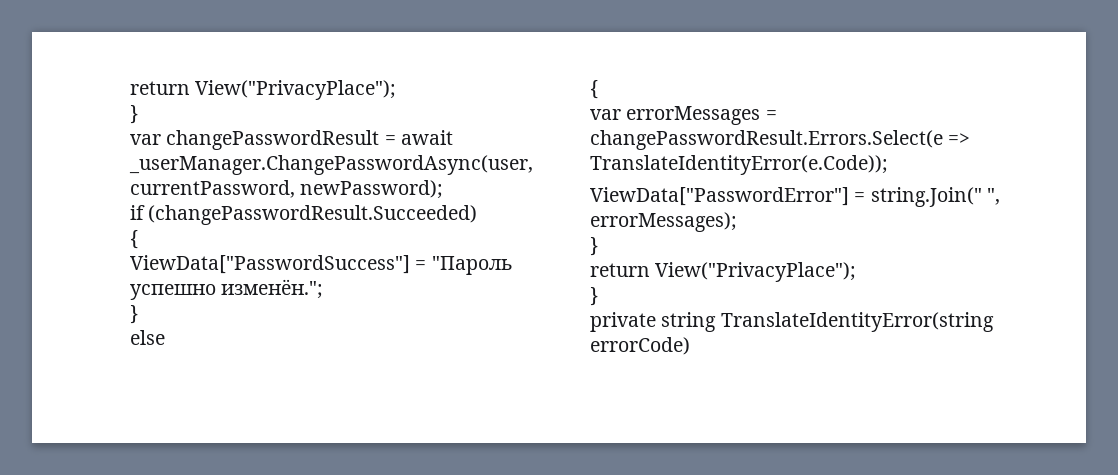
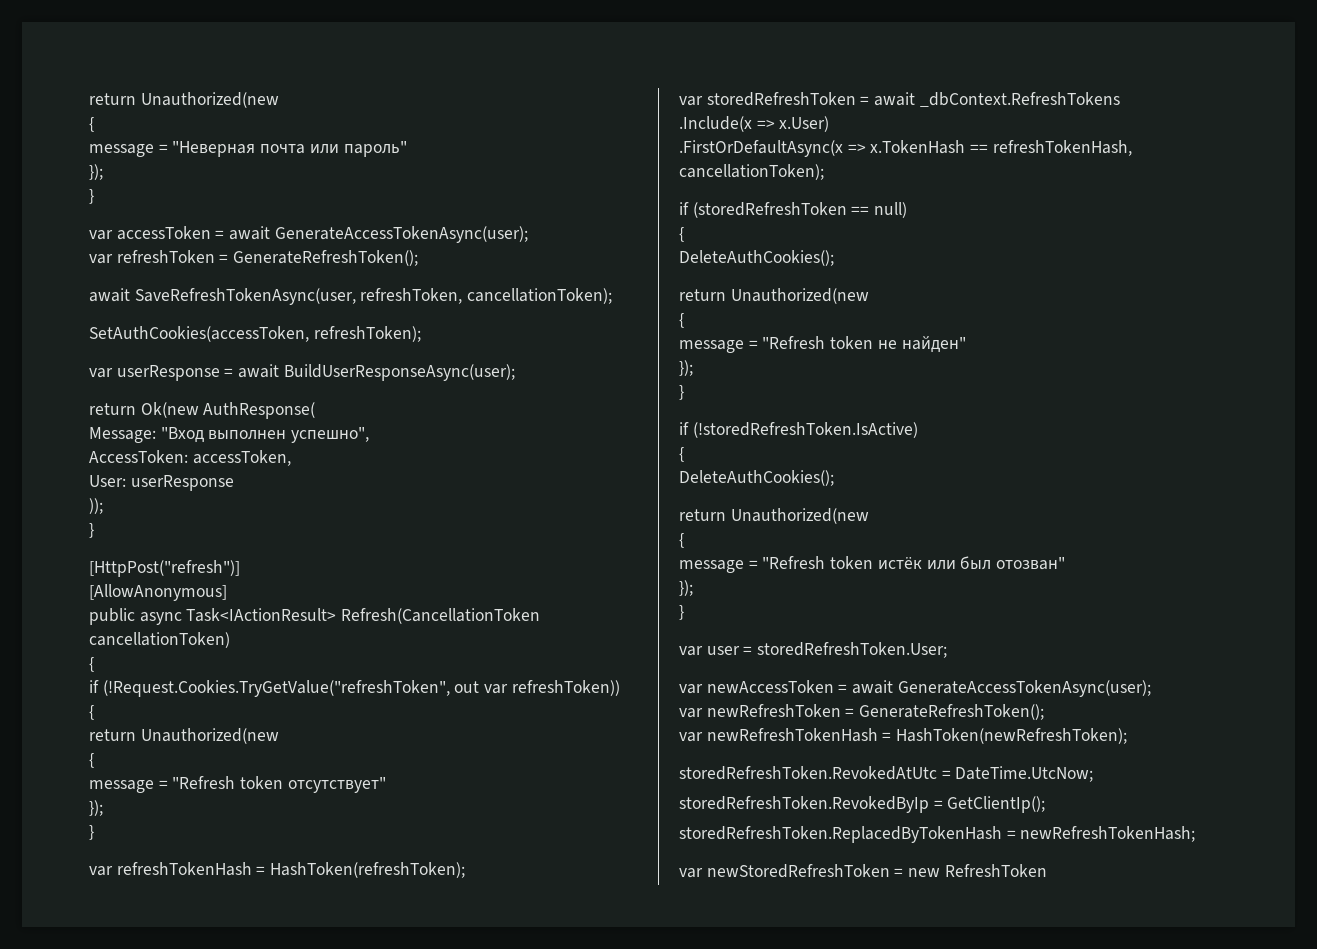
[130,80,397,100] [130,105,138,124] [130,130,453,150] [129,155,533,175] [130,180,444,199] [130,205,478,225] [130,230,138,249] [130,255,513,275] [130,279,324,300] [130,305,138,324] [130,330,165,345] [590,80,598,99] [590,106,777,125] [590,130,971,150] [590,155,888,175] [590,187,1000,207] [590,212,737,232] [590,237,598,256] [590,262,857,282] [590,287,598,306] [590,312,994,332] [590,337,690,355] return View("PrivacyPlace"); // } // var changePasswordResult = await _userManager.ChangePasswordAsync(user, currentPassword, newPassword); // if (changePasswordResult.Succeeded) // { // ViewData["PasswordSuccess"] = "Пароль успешно изменён."; // } // else // { // var errorMessages = changePasswordResult.Errors.Select(e => TranslateIdentityError(e.Code)); // ViewData["PasswordError"] = string.Join(" ", errorMessages); // } // return View("PrivacyPlace"); // } // private string TranslateIdentityError(string errorCode) -> [89,92,279,108] [89,117,94,132] [89,141,407,157] [89,164,103,180] [89,189,94,204] [89,226,528,243] [89,250,419,266] [89,288,613,305] [89,326,421,342] [89,364,515,381] [89,402,316,419] [89,427,370,443] [89,450,291,466] [89,475,234,491] [89,498,103,514] [89,523,94,538] [89,560,240,577] [89,584,227,601] [89,608,541,625] [89,632,230,648] [89,657,94,672] [89,680,620,697] [89,705,94,720] [89,728,279,744] [89,753,94,768] [89,776,386,793] [89,800,103,816] [89,825,94,840] [89,862,466,878] [679,92,1120,107] [679,116,830,132] [679,140,1132,157] [679,164,824,180] [679,202,908,218] [679,227,684,242] [679,250,834,266] [679,288,869,304] [679,313,684,328] [679,336,966,353] [679,360,693,376] [679,385,684,400] [679,422,918,438] [679,447,684,462] [679,470,834,486] [679,508,869,524] [679,533,684,548] [679,556,1066,573] [679,580,693,596] [679,605,684,620] [679,642,948,658] [679,680,1151,697] [679,704,1045,720] [679,728,1128,744] [679,766,1094,782] [679,796,1046,813] [679,826,1196,843] [679,864,1047,878] return Unauthorized(new // { // message = "Неверная почта или пароль" // }); // } // var accessToken = await GenerateAccessTokenAsync(user); // var refreshToken = GenerateRefreshToken(); // await SaveRefreshTokenAsync(user, refreshToken, cancellationToken); // SetAuthCookies(accessToken, refreshToken); // var userResponse = await BuildUserResponseAsync(user); // return Ok(new AuthResponse( // Message: "Вход выполнен успешно", // AccessToken: accessToken, // User: userResponse // )); // } // [HttpPost("refresh")] // [AllowAnonymous] // public async Task<IActionResult> Refresh(CancellationToken cancellationToken) // { // if (!Request.Cookies.TryGetValue("refreshToken", out var refreshToken)) // { // return Unauthorized(new // { // message = "Refresh token отсутствует" // }); // } // var refreshTokenHash = HashToken(refreshToken); // var storedRefreshToken = await _dbContext.RefreshTokens // .Include(x => x.User) // .FirstOrDefaultAsync(x => x.TokenHash == refreshTokenHash, cancellationToken); // if (storedRefreshToken == null) // { // DeleteAuthCookies(); // return Unauthorized(new // { // message = "Refresh token не найден" // }); // } // if (!storedRefreshToken.IsActive) // { // DeleteAuthCookies(); // return Unauthorized(new // { // message = "Refresh token истёк или был отозван" // }); // } // var user = storedRefreshToken.User; // var newAccessToken = await GenerateAccessTokenAsync(user); // var newRefreshToken = GenerateRefreshToken(); // var newRefreshTokenHash = HashToken(newRefreshToken); // storedRefreshToken.RevokedAtUtc = DateTime.UtcNow; // storedRefreshToken.RevokedByIp = GetClientIp(); // storedRefreshToken.ReplacedByTokenHash = newRefreshTokenHash; // var newStoredRefreshToken = new RefreshToken

